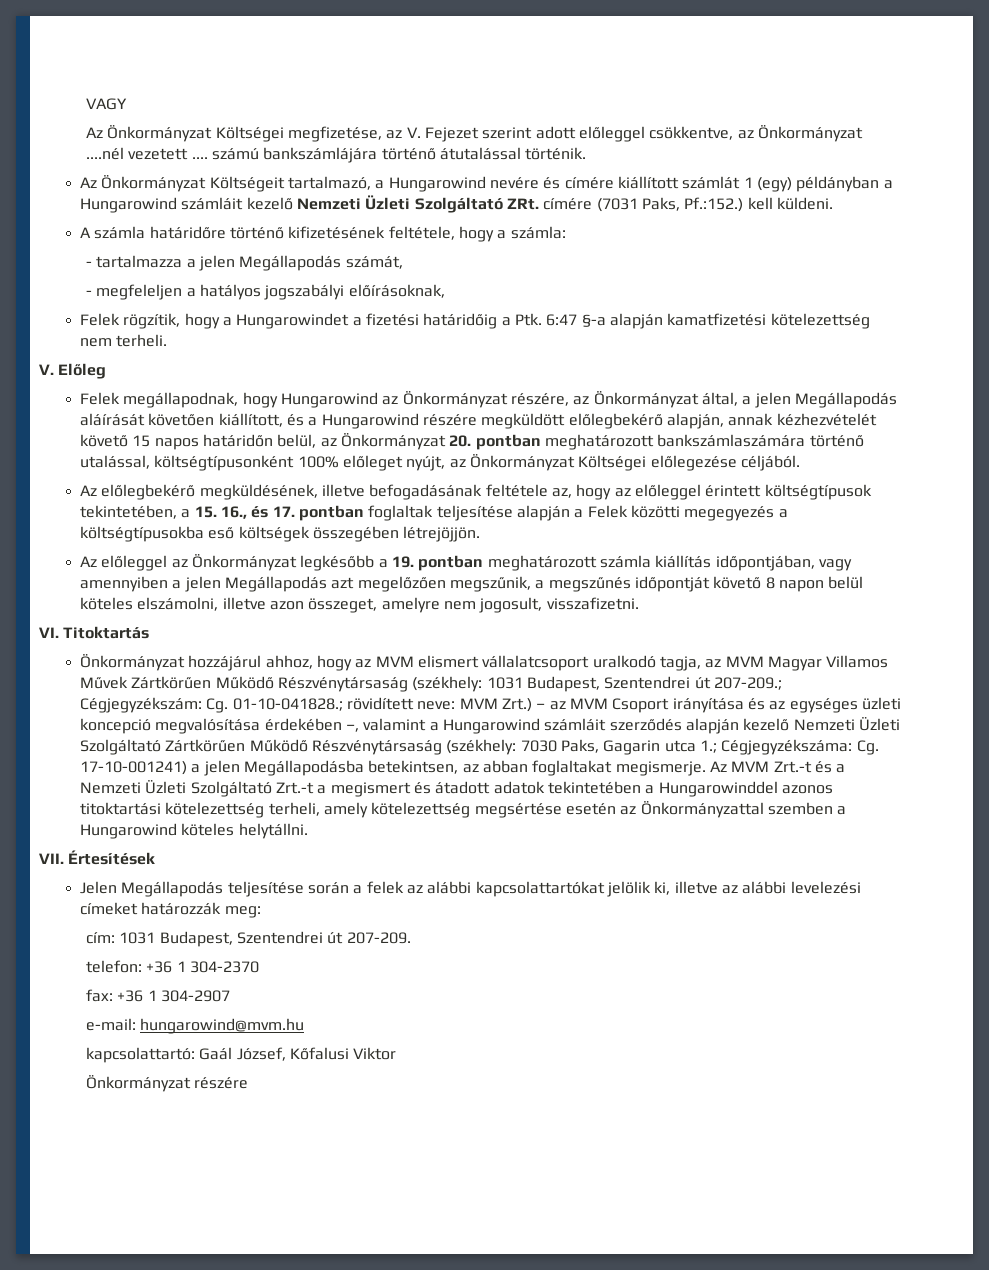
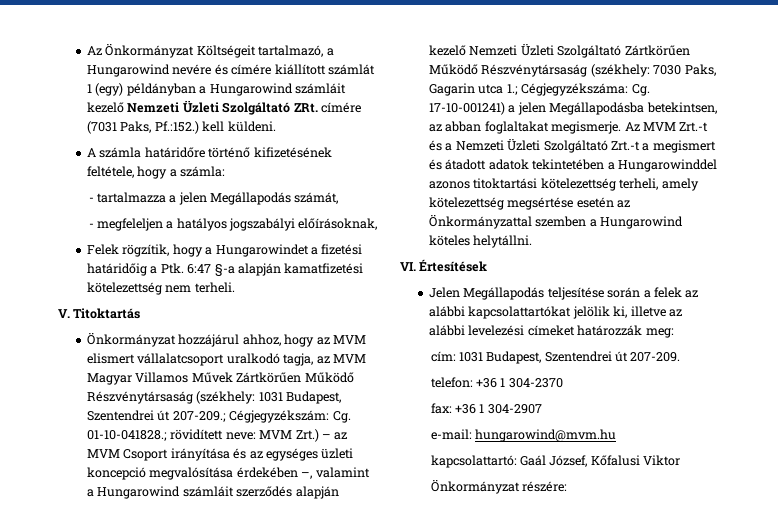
[86,98,128,110] [86,125,863,142] [86,147,587,163] VAGY // Az Önkormányzat Költségei megfizetése, az V. Fejezet szerint adott előleggel csökkentve, az Önkormányzat ....nél vezetett .... számú bankszámlájára történő átutalással történik. // -> (87, 50) none
[58,363,107,379] [80,391,897,408] [80,413,877,429] [80,433,864,450] [80,454,801,471] [80,484,872,500] [80,505,788,521] [80,526,481,542] [80,554,852,571] [80,576,864,592] [80,597,639,613] [39,627,59,638] Előleg // Felek megállapodnak, hogy Hungarowind az Önkormányzat részére, az Önkormányzat által, a jelen Megállapodás aláírását követően kiállított, és a Hungarowind részére megküldött előlegbekérő alapján, annak kézhezvételét követő 15 napos határidőn belül, az Önkormányzat 20. pontban meghatározott bankszámlaszámára történő utalással, költségtípusonként 100% előleget nyújt, az Önkormányzat Költségei előlegezése céljából. // Az előlegbekérő megküldésének, illetve befogadásának feltétele az, hogy az előleggel érintett költségtípusok tekintetében, a 15. 16., és 17. pontban foglaltak teljesítése alapján a Felek közötti megegyezés a költségtípusokba eső költségek összegében létrejöjjön. // Az előleggel az Önkormányzat legkésőbb a 19. pontban meghatározott számla kiállítás időpontjában, vagy amennyiben a jelen Megállapodás azt megelőzően megszűnik, a megszűnés időpontját követő 8 napon belül köteles elszámolni, illetve azon összeget, amelyre nem jogosult, visszafizetni. // VI. -> (70, 313) none
[39,853,64,864] VII. -> [400,262,416,271] VI.
[194,1077,249,1089] részére -> [521,481,567,492] részére:

